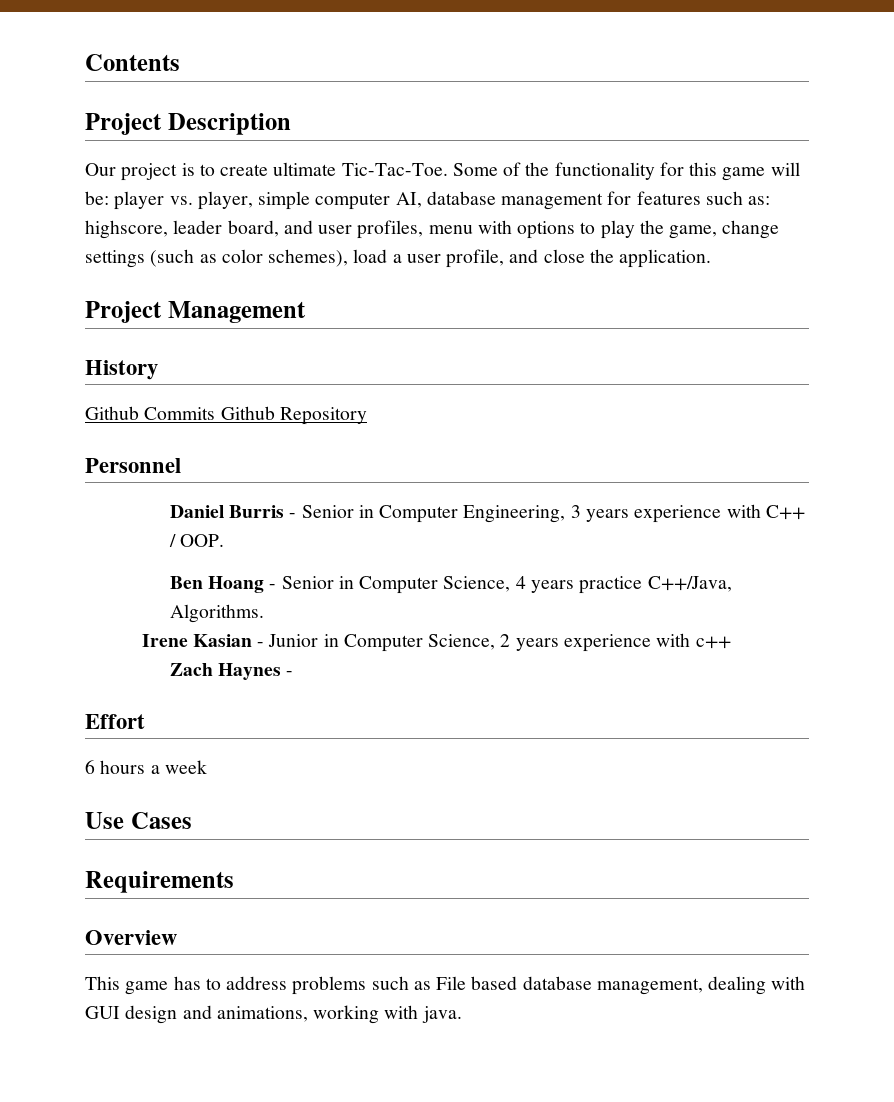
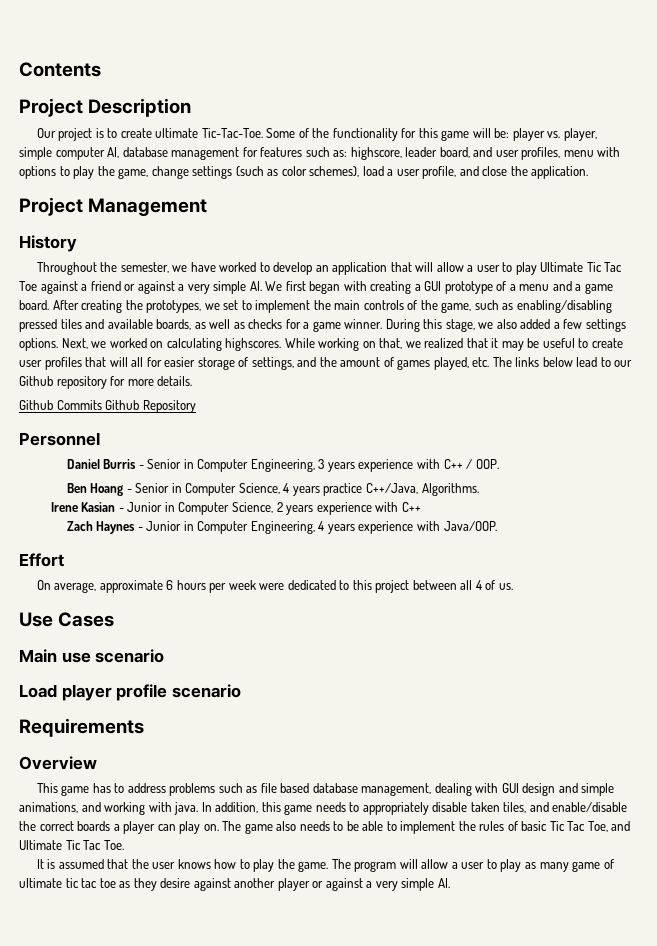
(158, 370) none -> [36,262,623,275] [19,281,613,294] [19,300,612,313] [19,319,626,332] [19,338,623,351] [19,357,633,370] [19,376,193,389] // Throughout the semester, we have worked to develop an application that will allow a user to play Ultimate Tic Tac Toe against a friend or against a very simple AI. We first began with creating a GUI prototype of a menu and a game board. After creating the prototypes, we set to implement the main controls of the game, such as enabling/disabling pressed tiles and available boards, as well as checks for a game winner. During this stage, we also added a few settings options. Next, we worked on calculating highscores. While working on that, we realized that it may be useful to create user profiles that will all for easier storage of settings, and the amount of games played, etc. The links below lead to our Github repository for more details.
[695,636,731,649] c++ -> [401,502,421,512] C++
[85,714,145,729] // Effort // -> [146,521,498,534] [19,553,64,567] [36,580,163,593] Junior in Computer Engineering, 4 years experience with Java/OOP. // Effort // On average, approximate
[150,765,160,774] a -> [209,583,227,593] per
[85,812,192,829] // Use Cases -> [259,580,513,593] [19,612,115,627] [19,649,165,663] [19,684,241,701] were dedicated to this project between all 4 of us. // Use Cases // Main use scenario // Load player profile scenario
[436,976,467,990] File -> [260,783,277,793] file
[216,1005,462,1024] animations, working with java. -> [581,783,615,796] [19,802,628,815] [19,821,631,834] [19,840,124,850] [36,859,614,872] [19,878,450,891] simple animations, and working with java. In addition, this game needs to appropriately disable taken tiles, and enable/disable the correct boards a player can play on. The game also needs to be able to implement the rules of basic Tic Tac Toe, and Ultimate Tic Tac Toe. // It is assumed that the user knows how to play the game. The program will allow a user to play as many game of ultimate tic tac toe as they desire against another player or against a very simple AI.

